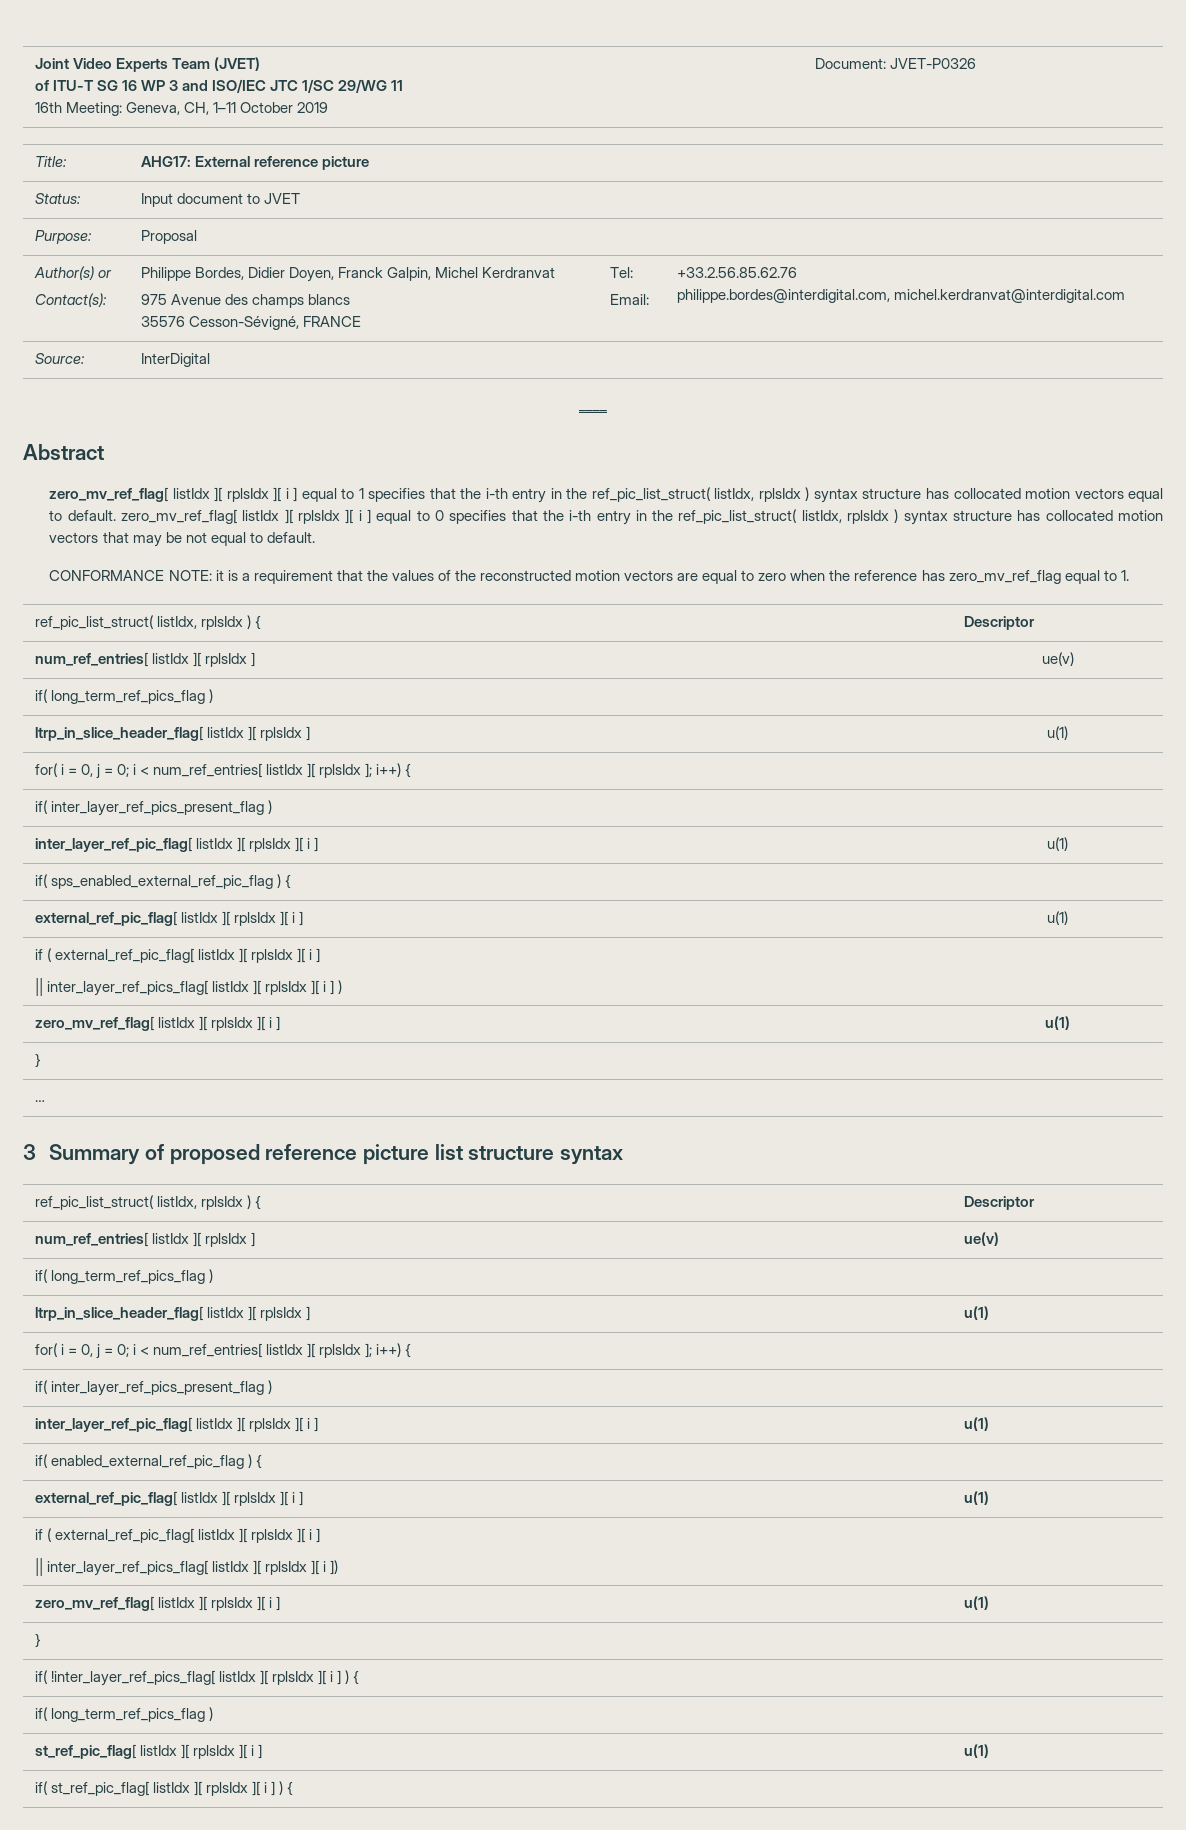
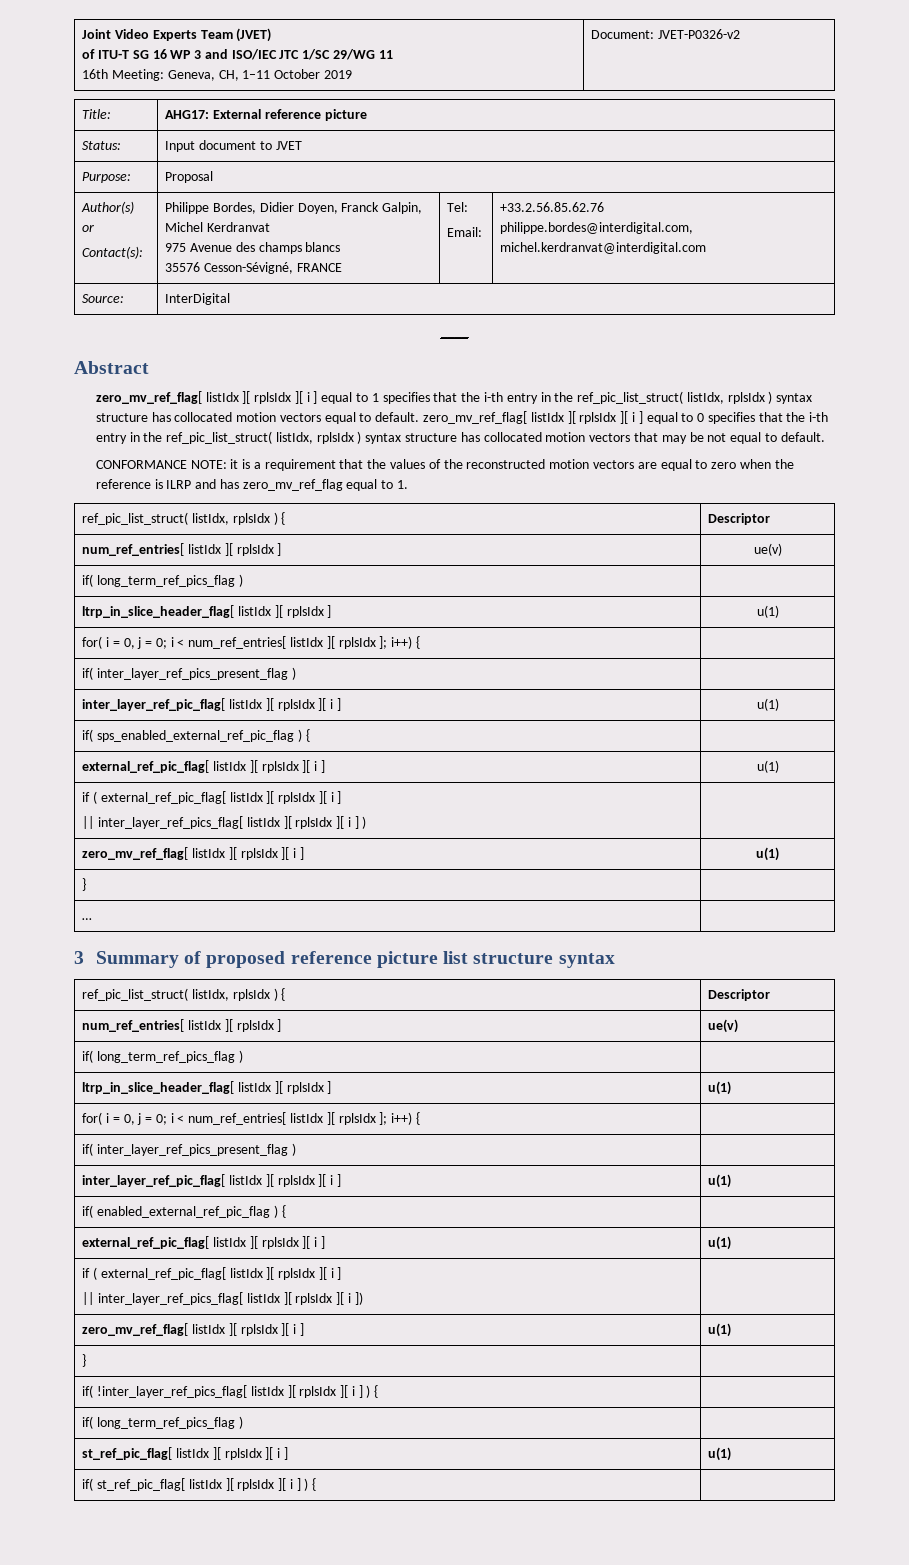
[889,58,976,69] JVET-P0326 -> [658,29,741,39] JVET-P0326-v2
(918, 575) none -> [154,479,217,489] is ILRP and

